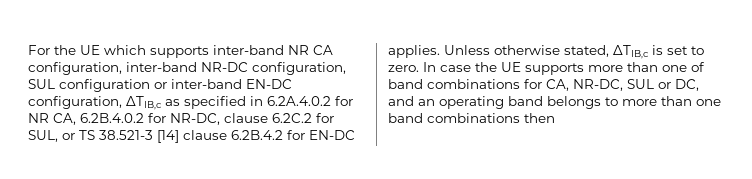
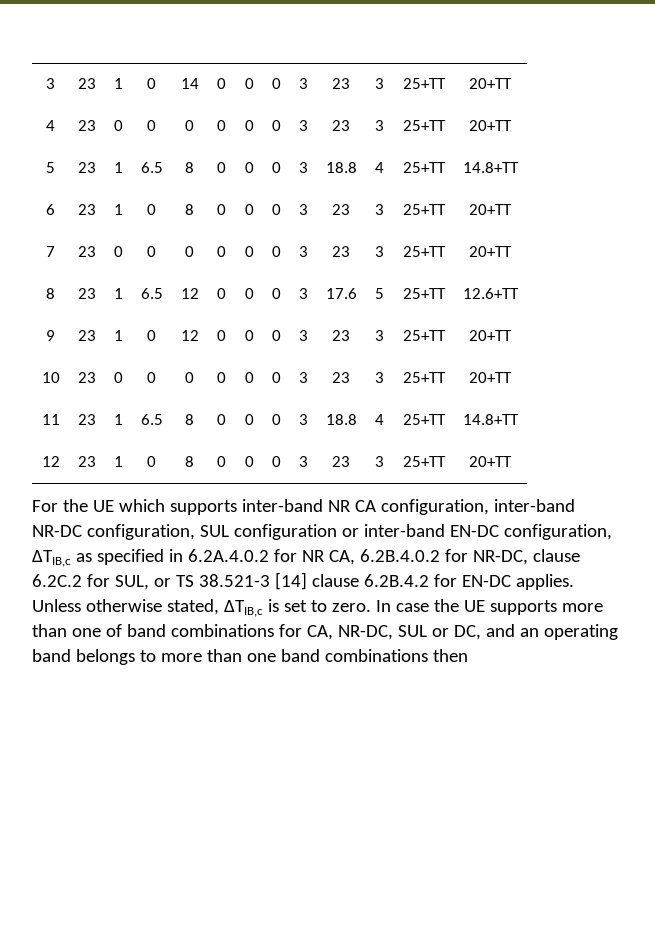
(28, 50) none -> [46,78,55,89] [77,78,96,89] [113,78,123,89] [147,78,156,89] [180,78,199,89] [217,78,226,89] [244,78,254,89] [271,78,281,89] [298,78,308,89] [332,78,350,89] [375,78,384,89] [402,78,446,89] [469,78,512,89] [46,120,55,131] [77,120,96,131] [113,120,123,131] [147,120,156,131] [185,120,194,131] [217,120,226,131] [244,120,254,131] [271,120,281,131] [298,120,308,131] [332,120,350,131] [375,120,384,131] [402,120,446,131] [469,120,512,131] [46,162,55,173] [77,162,96,173] [113,162,123,173] [140,162,163,173] [185,162,194,173] [217,162,226,173] [244,162,254,173] [271,162,281,173] [298,162,308,173] [325,162,357,173] [375,162,384,173] [402,162,446,173] [462,162,519,173] [46,204,55,215] [77,204,96,215] [113,204,123,215] [147,204,156,215] [185,204,194,215] [217,204,226,215] [244,204,254,215] [271,204,281,215] [298,204,308,215] [332,204,350,215] [375,204,384,215] [402,204,446,215] [469,204,512,215] [46,246,55,257] [77,246,96,257] [113,246,123,257] [147,246,156,257] [185,246,194,257] [217,246,226,257] [244,246,254,257] [271,246,281,257] [298,246,308,257] [332,246,350,257] [375,246,384,257] [402,246,446,257] [469,246,512,257] [46,288,55,299] [77,288,96,299] [113,288,123,299] [140,288,163,299] [180,288,199,299] [217,288,226,299] [244,288,254,299] [271,288,281,299] [298,288,308,299] [325,288,357,299] [375,288,384,299] [402,288,446,299] [462,288,519,299] [46,330,55,341] [77,330,96,341] [113,330,123,341] [147,330,156,341] [180,330,199,341] [217,330,226,341] [244,330,254,341] [271,330,281,341] [298,330,308,341] [332,330,350,341] [375,330,384,341] [402,330,446,341] [469,330,512,341] [41,372,60,383] [77,372,96,383] [113,372,123,383] [147,372,156,383] [185,372,194,383] [217,372,226,383] [244,372,254,383] [271,372,281,383] [298,372,308,383] [332,372,350,383] [375,372,384,383] [402,372,446,383] [469,372,512,383] [41,414,60,425] [77,414,96,425] [113,414,123,425] [140,414,163,425] [185,414,194,425] [217,414,226,425] [244,414,254,425] [271,414,281,425] [298,414,308,425] [325,414,357,425] [375,414,384,425] [402,414,446,425] [462,414,519,425] [41,456,60,467] [77,456,96,467] [113,456,123,467] [147,456,156,467] [185,456,194,467] [217,456,226,467] [244,456,254,467] [271,456,281,467] [298,456,308,467] [332,456,350,467] [375,456,384,467] [402,456,446,467] [469,456,512,467] 3 | 23 | 1 | 0 | 14 | 0 | 0 | 0 | 3 | 23 | 3 | 25+TT | 20+TT // 4 | 23 | 0 | 0 | 0 | 0 | 0 | 0 | 3 | 23 | 3 | 25+TT | 20+TT // 5 | 23 | 1 | 6.5 | 8 | 0 | 0 | 0 | 3 | 18.8 | 4 | 25+TT | 14.8+TT // 6 | 23 | 1 | 0 | 8 | 0 | 0 | 0 | 3 | 23 | 3 | 25+TT | 20+TT // 7 | 23 | 0 | 0 | 0 | 0 | 0 | 0 | 3 | 23 | 3 | 25+TT | 20+TT // 8 | 23 | 1 | 6.5 | 12 | 0 | 0 | 0 | 3 | 17.6 | 5 | 25+TT | 12.6+TT // 9 | 23 | 1 | 0 | 12 | 0 | 0 | 0 | 3 | 23 | 3 | 25+TT | 20+TT // 10 | 23 | 0 | 0 | 0 | 0 | 0 | 0 | 3 | 23 | 3 | 25+TT | 20+TT // 11 | 23 | 1 | 6.5 | 8 | 0 | 0 | 0 | 3 | 18.8 | 4 | 25+TT | 14.8+TT // 12 | 23 | 1 | 0 | 8 | 0 | 0 | 0 | 3 | 23 | 3 | 25+TT | 20+TT //

